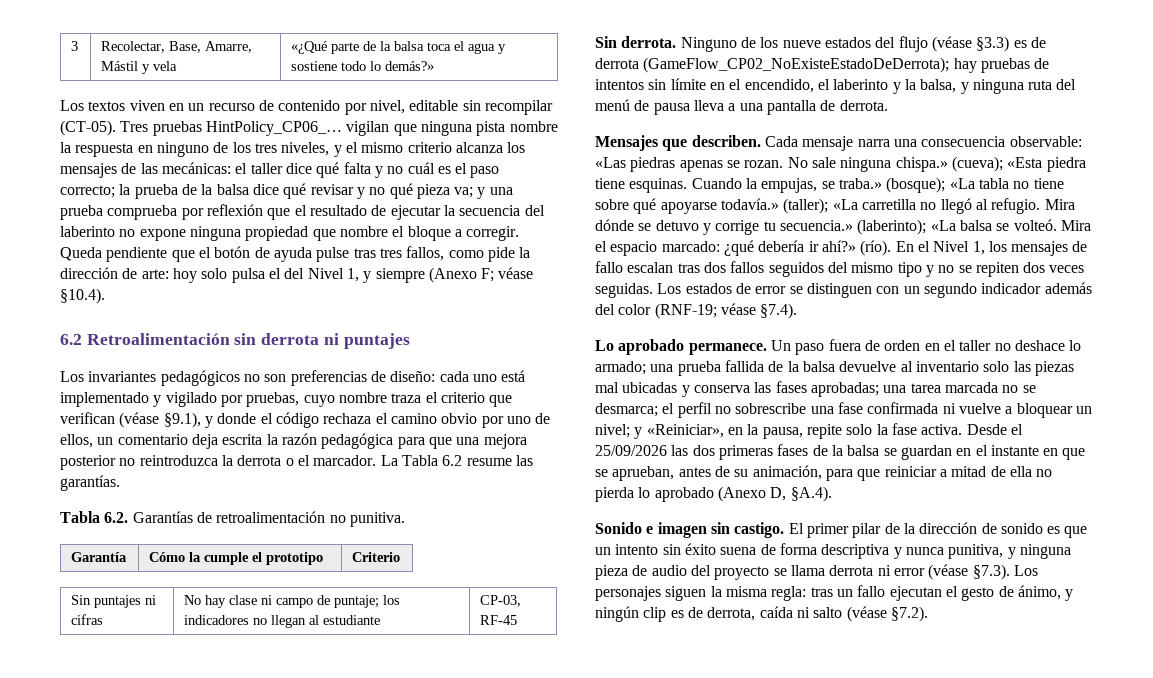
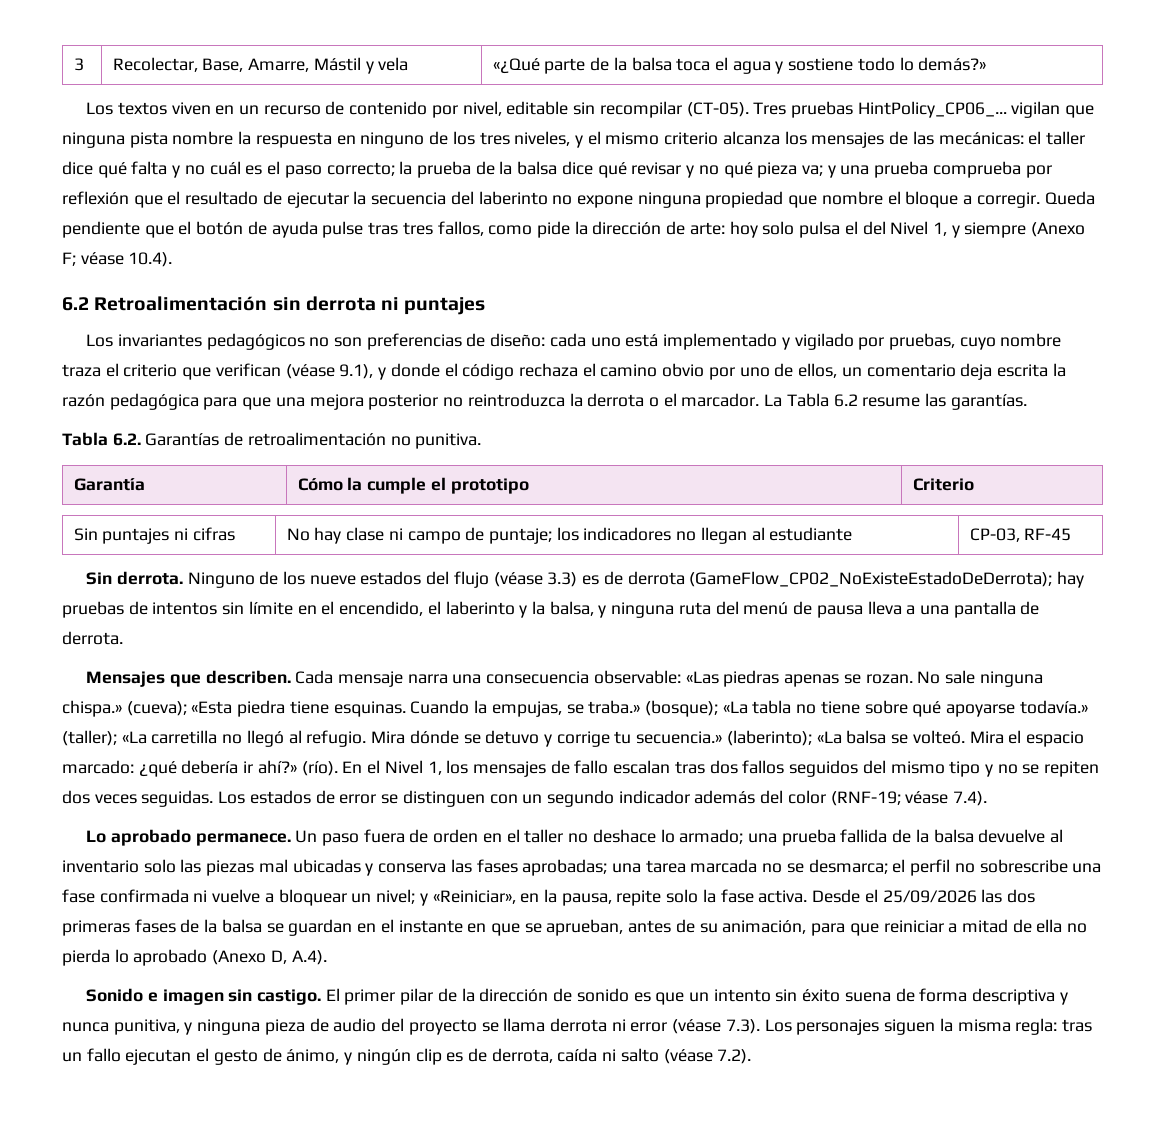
[60,288,105,304] §10.4). -> [128,252,173,267] 10.4).
[163,412,201,428] §9.1), -> [339,364,374,379] 9.1),
[976,36,1010,52] §3.3) -> [547,572,578,587] 3.3)
[760,303,798,319] §7.4). -> [953,791,988,806] 7.4).
[790,486,832,502] §A.4). -> [291,950,327,965] A.4).
[972,564,1010,580] §7.3). -> [725,1019,760,1034] 7.3).
[890,606,928,622] §7.2). -> [717,1049,752,1064] 7.2).

